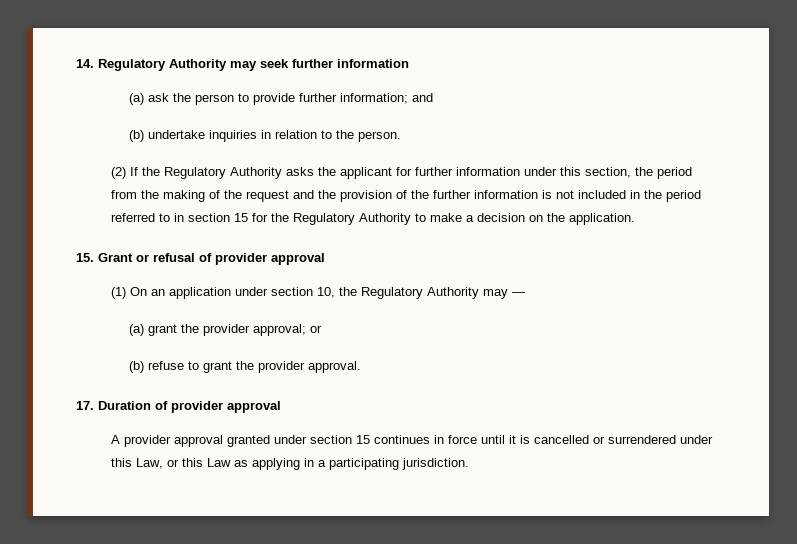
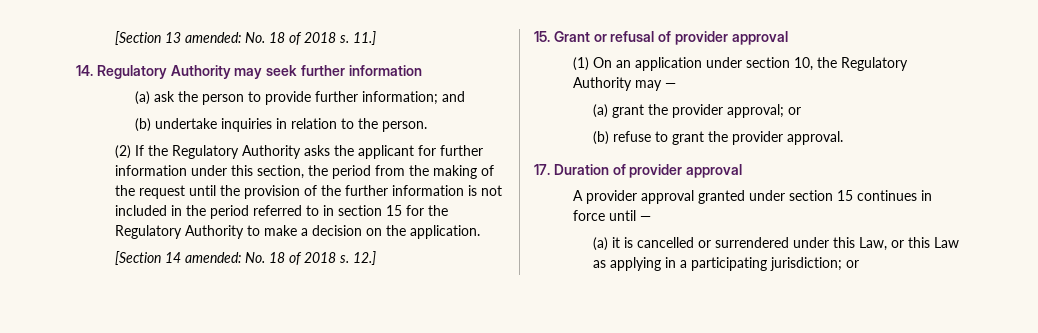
(76, 63) none -> [115,31,377,45] [Section 13 amended: No. 18 of 2018 s. 11.] //
[293,190,315,199] and -> [189,185,217,196] until
(636, 219) none -> [115,251,377,265] // [Section 14 amended: No. 18 of 2018 s. 12.]
(506, 439) none -> [640,216,652,221] [592,237,608,251] — // (a)
[402,458,470,470] jurisdiction. -> [769,257,859,271] jurisdiction; or

